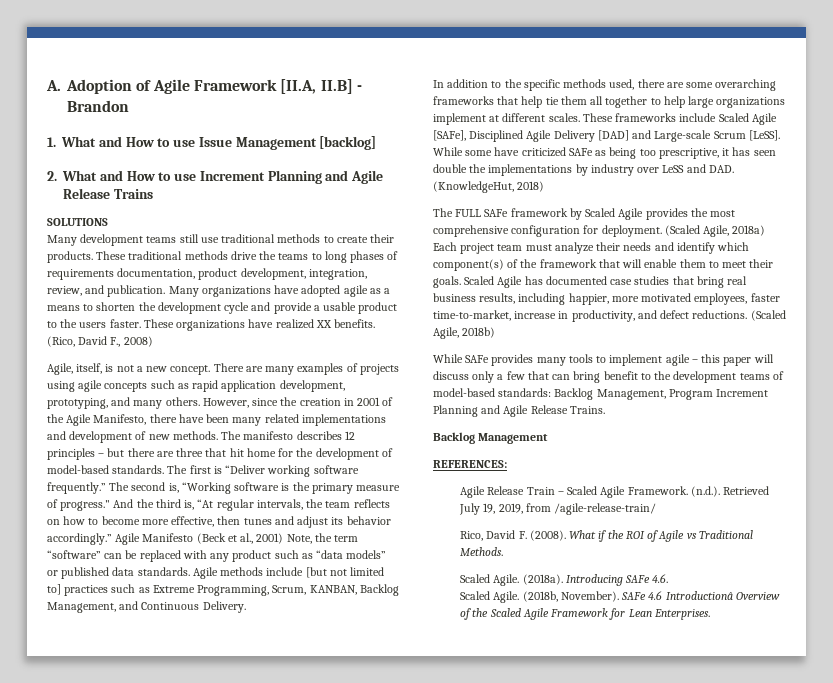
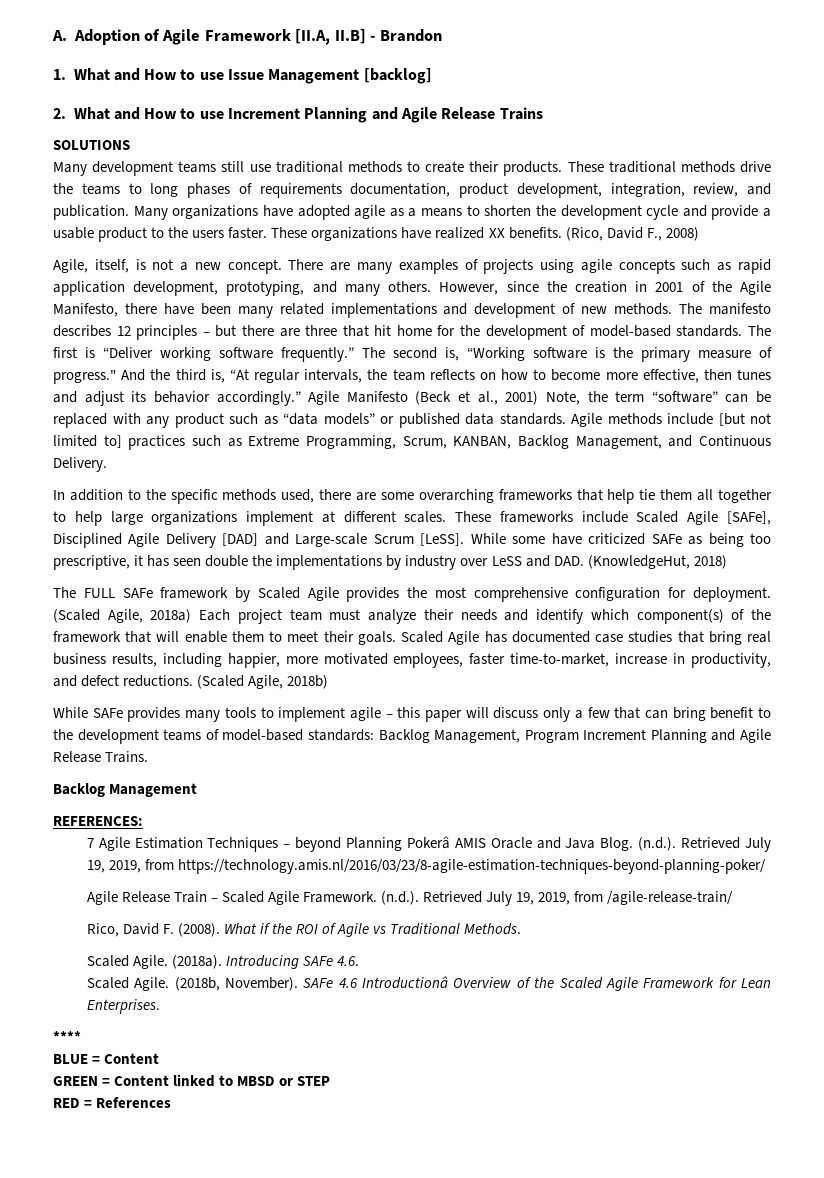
(507, 464) none -> [86,836,772,852] [86,859,766,874] // 7 Agile Estimation Techniques – beyond Planning Pokerâ AMIS Oracle and Java Blog. (n.d.). Retrieved July 19, 2019, from https://technology.amis.nl/2016/03/23/8-agile-estimation-techniques-beyond-planning-poker/
(710, 614) none -> [53,1031,81,1042] [53,1053,160,1064] [53,1074,331,1087] [53,1097,172,1108] // **** // BLUE = Content // GREEN = Content linked to MBSD or STEP // RED = References

